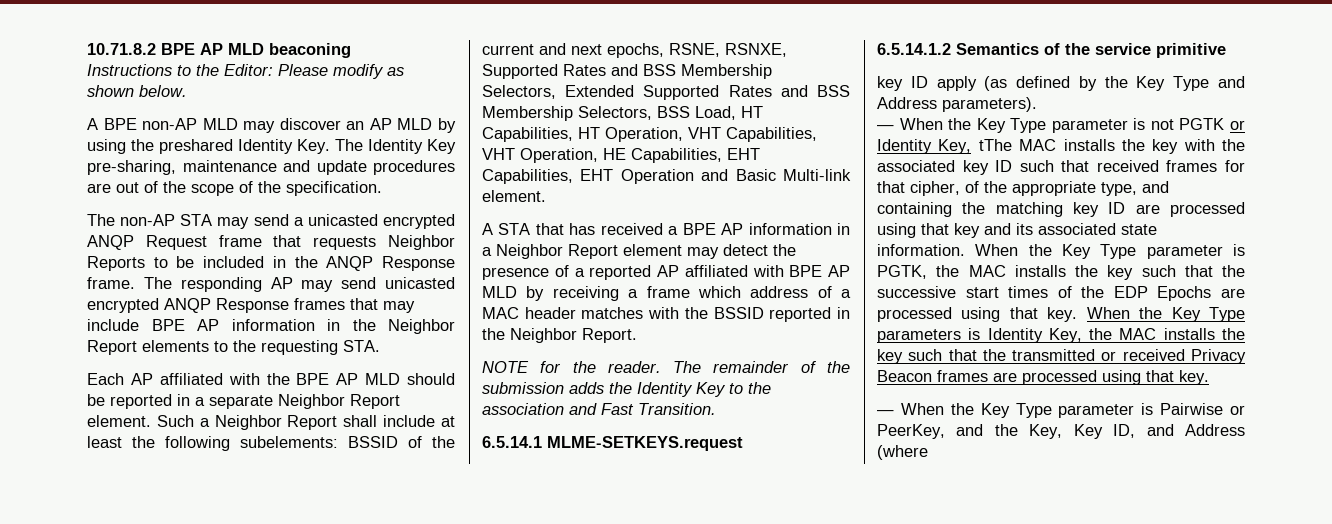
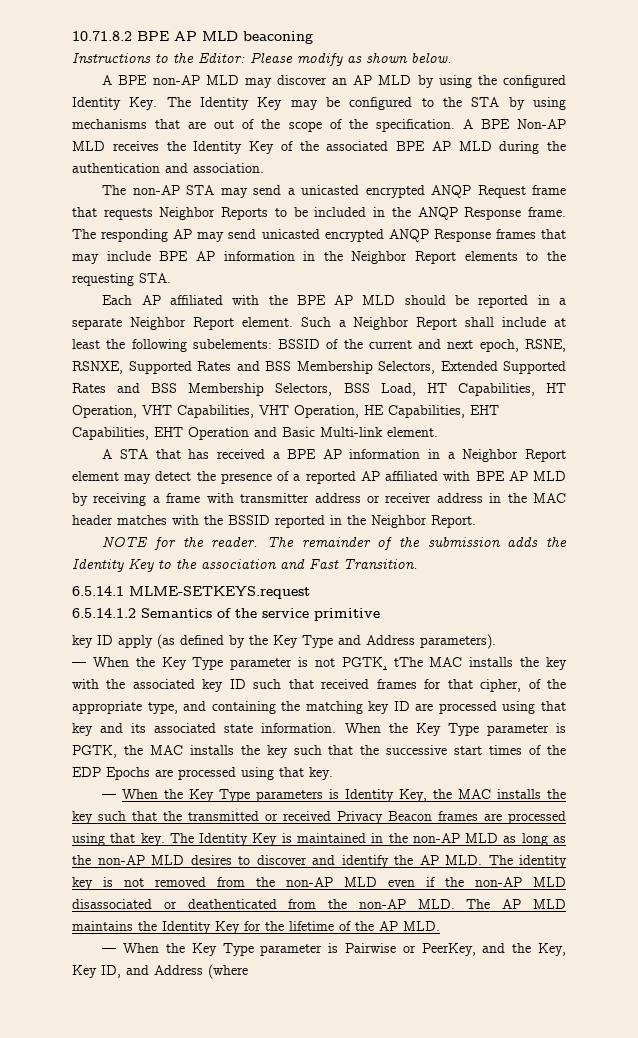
[159,139,233,154] preshared -> [503,75,566,88] configured
[87,160,455,175] pre-sharing, maintenance and update procedures -> [290,97,566,110] [72,119,181,129] may be configured to the STA by using mechanisms that
(382, 188) none -> [462,119,566,129] [72,141,566,154] [72,163,264,173] A BPE Non-AP MLD receives the Identity Key of the associated BPE AP MLD during the authentication and association.
[607,43,664,58] epochs, -> [479,339,519,352] epoch,
[697,286,851,298] which address of a -> [206,493,527,503] with transmitter address or receiver address in the
[1179,118,1245,130] [877,139,972,154] PGTK or Identity Key, -> [341,657,387,670] PGTK,
(1078, 314) none -> [102,794,117,799] // ––
(1209, 377) none -> [169,833,566,846] [72,855,567,868] [72,877,566,890] [72,899,566,909] [72,921,440,934] The Identity Key is maintained in the non-AP MLD as long as the non-AP MLD desires to discover and identify the AP MLD. The identity key is not removed from the non-AP MLD even if the non-AP MLD disassociated or deathenticated from the non-AP MLD. The AP MLD maintains the Identity Key for the lifetime of the AP MLD.

